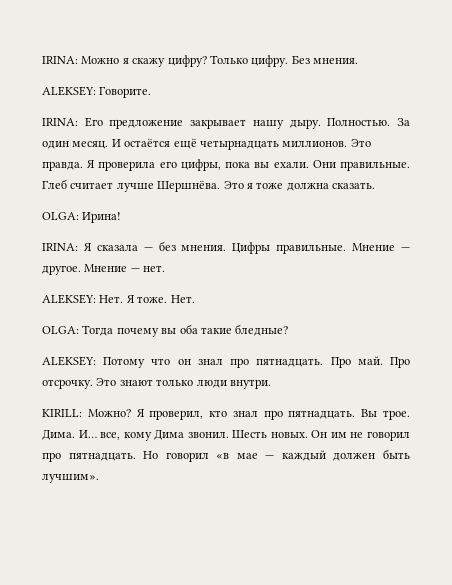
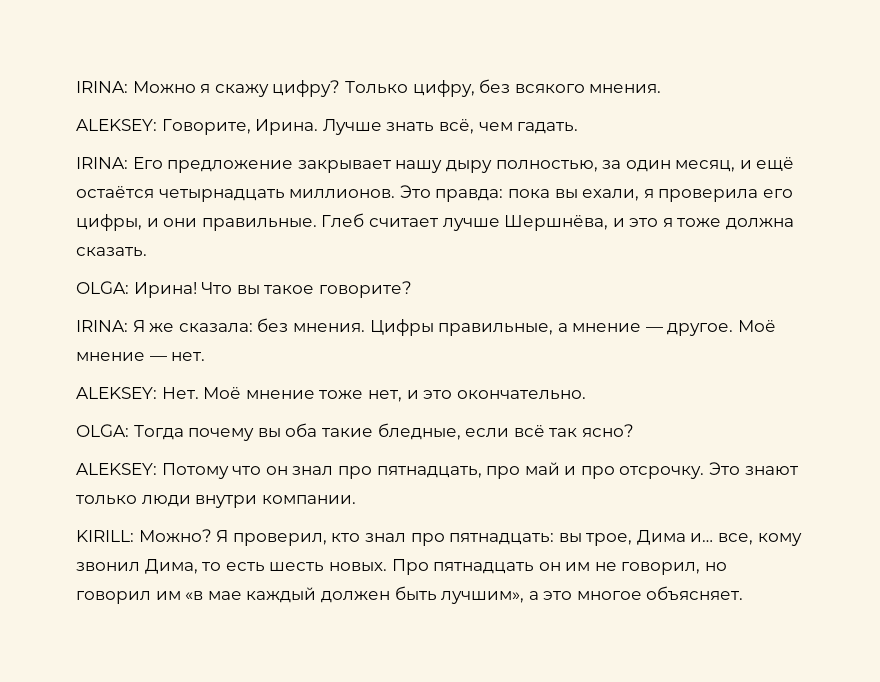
[251,55,310,67] цифру. Без -> [412,79,585,97] цифру, без всякого
[99,87,152,98] Говорите. -> [161,119,579,135] Говорите, Ирина. Лучше знать всё, чем гадать.
[289,118,411,129] [42,138,371,150] [42,159,336,171] дыру. Полностью. За один месяц. И остаётся ещё четырнадцать миллионов. Это правда. Я проверила его цифры, пока вы ехали. Они -> [445,157,795,173] [76,185,793,202] [76,214,198,231] дыру полностью, за один месяц, и ещё остаётся четырнадцать миллионов. Это правда: пока вы ехали, я проверила его цифры, и они
[157,180,244,192] Шершнёва. Это -> [504,215,659,231] Шершнёва, и это
(122, 217) none -> [201,281,412,298] Что вы такое говорите?
[96,245,153,251] сказала — -> [149,323,253,332] же сказала:
[276,243,410,254] [42,264,166,275] [42,294,195,304] правильные. Мнение — другое. Мнение — нет. // ALEKSEY: Нет. Я тоже. Нет. -> [438,320,777,336] [76,352,206,361] [76,387,586,402] правильные, а мнение — другое. Моё мнение — нет. // ALEKSEY: Нет. Моё мнение тоже нет, и это окончательно.
[235,324,289,336] бледные? -> [377,423,634,440] бледные, если всё так ясно?
[256,356,411,368] пятнадцать. Про май. Про -> [376,462,615,479] пятнадцать, про май и про
[229,379,271,389] внутри. -> [195,495,356,508] внутри компании.
[288,409,410,420] [42,429,410,441] [42,451,209,462] пятнадцать. Вы трое. Дима. И… все, кому Дима звонил. Шесть новых. Он им не говорил про пятнадцать. Но говорил -> [449,530,802,546] [76,559,728,575] [76,591,181,604] пятнадцать: вы трое, Дима и… все, кому звонил Дима, то есть шесть новых. Про пятнадцать он им не говорил, но говорил им
[265,455,275,459] — -> (242, 595) none
[42,474,99,483] лучшим». -> [441,586,744,604] лучшим», а это многое объясняет.

